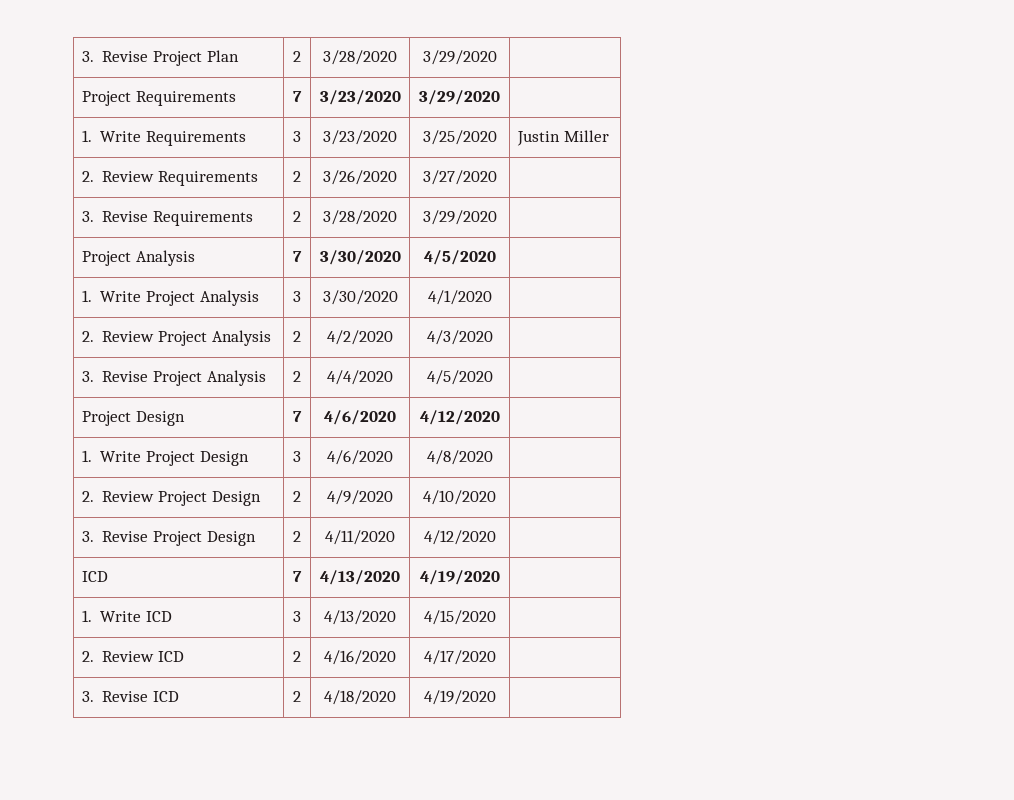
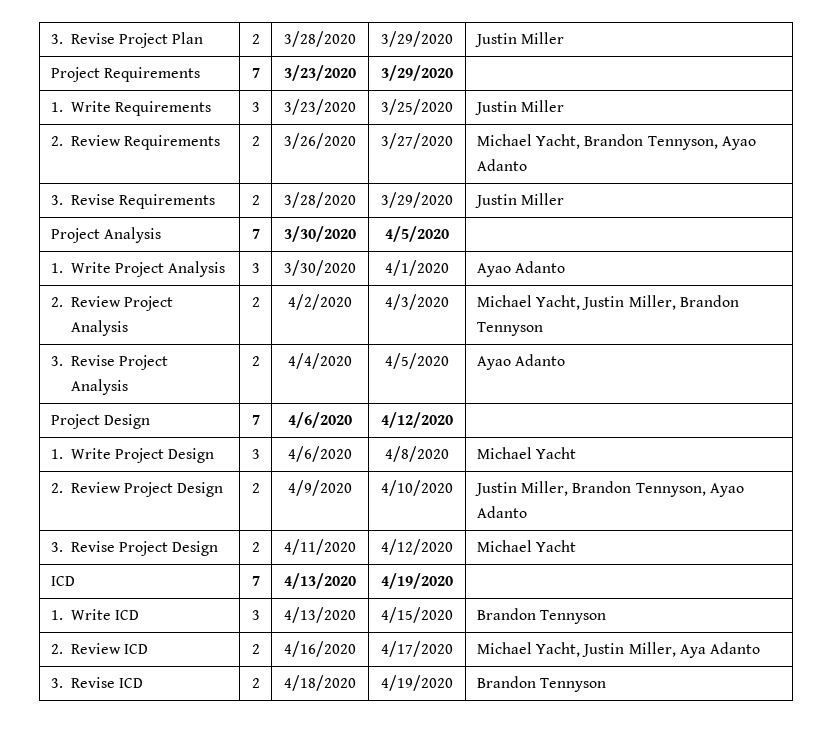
(497, 57) none -> [474,32,565,47] Justin Miller
(497, 177) none -> [476,134,757,150] [476,159,527,171] Michael Yacht, Brandon Tennyson, Ayao Adanto
(497, 217) none -> [474,193,565,208] Justin Miller
(492, 297) none -> [476,261,566,277] Ayao Adanto
(493, 337) none -> [476,295,740,310] [476,322,543,336] Michael Yacht, Justin Miller, Brandon Tennyson
(493, 377) none -> [476,354,566,370] Ayao Adanto
(493, 457) none -> [476,447,577,459] Michael Yacht
(496, 497) none -> [474,481,745,497] [476,506,527,518] Justin Miller, Brandon Tennyson, Ayao Adanto
(496, 537) none -> [476,540,577,552] Michael Yacht
(496, 617) none -> [476,608,607,624] Brandon Tennyson
(496, 657) none -> [476,642,761,658] Michael Yacht, Justin Miller, Aya Adanto
(496, 697) none -> [476,676,607,692] Brandon Tennyson

